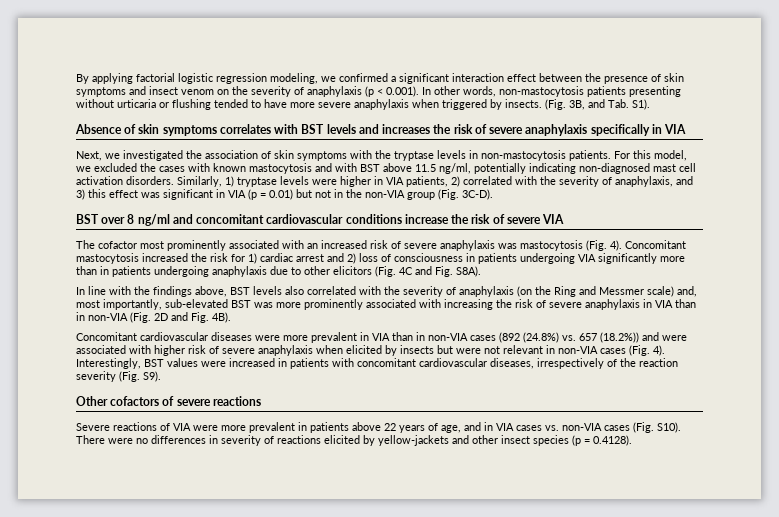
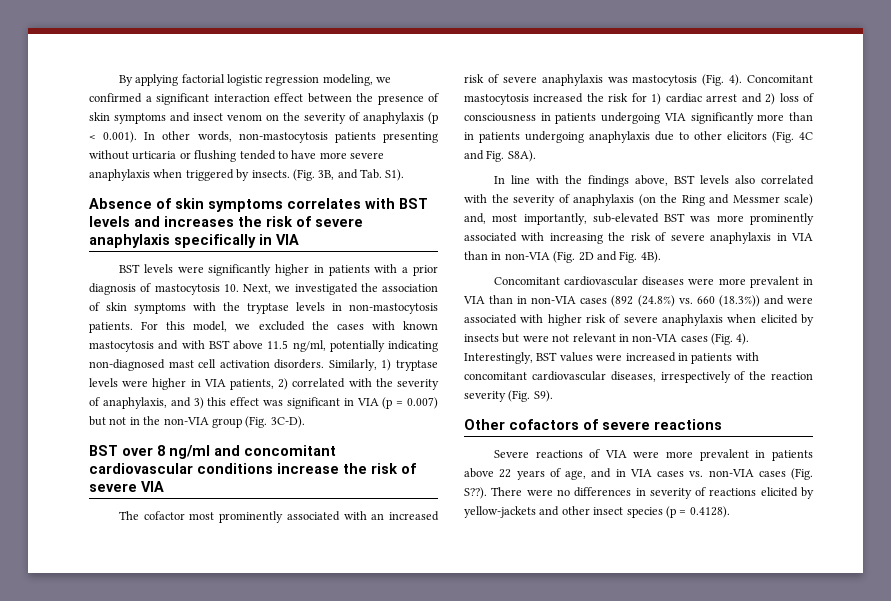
(687, 129) none -> [118,264,439,276] [89,283,239,295] BST levels were significantly higher in patients with a prior diagnosis of mastocytosis 10.
[269,189,293,200] 0.01) -> [406,397,438,409] 0.007)
[579,332,639,343] 657 (18.2%)) -> [696,295,760,307] 660 (18.3%))
[657,422,681,433] S10). -> [464,487,487,499] S??).

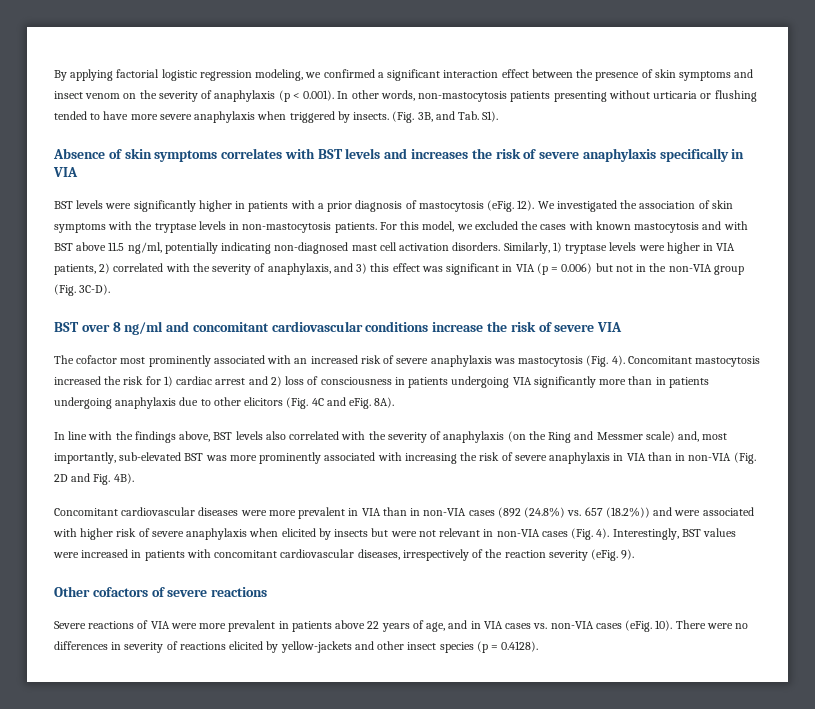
[223,284,291,294] 10. Next, we -> [487,200,555,212] (eFig. 12). We
[406,397,438,409] 0.007) -> [561,263,593,274] 0.006)
[486,150,536,162] Fig. S8A). -> [349,397,395,409] eFig. 8A).
[696,295,760,307] 660 (18.3%)) -> [584,507,650,518] 657 (18.2%))
[508,390,553,402] (Fig. S9). -> [591,549,635,561] (eFig. 9).
[791,468,813,480] [464,487,487,499] (Fig. S??). -> [625,620,673,632] (eFig. 10).

